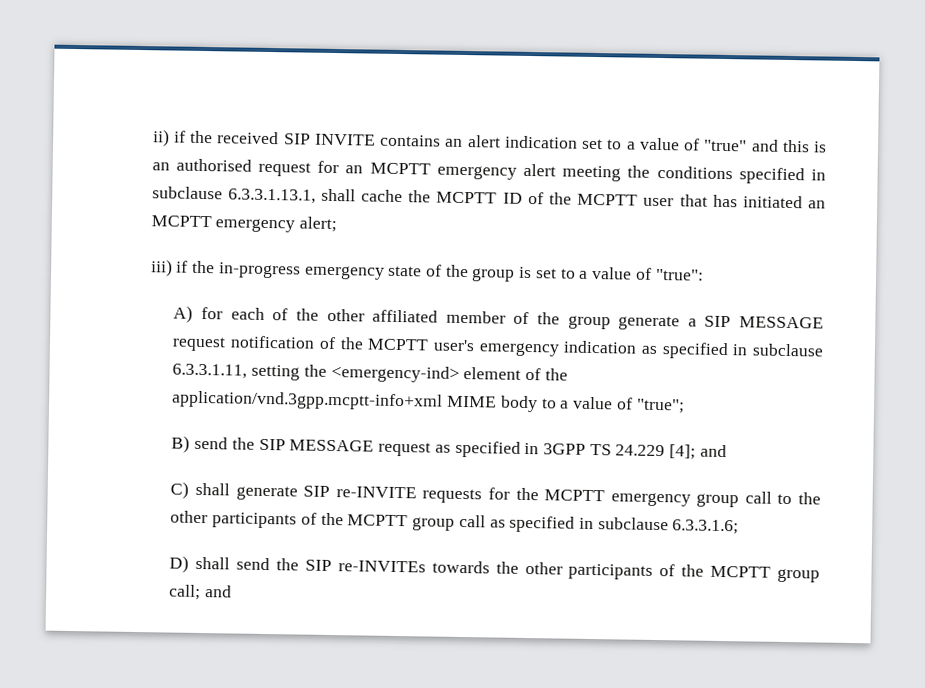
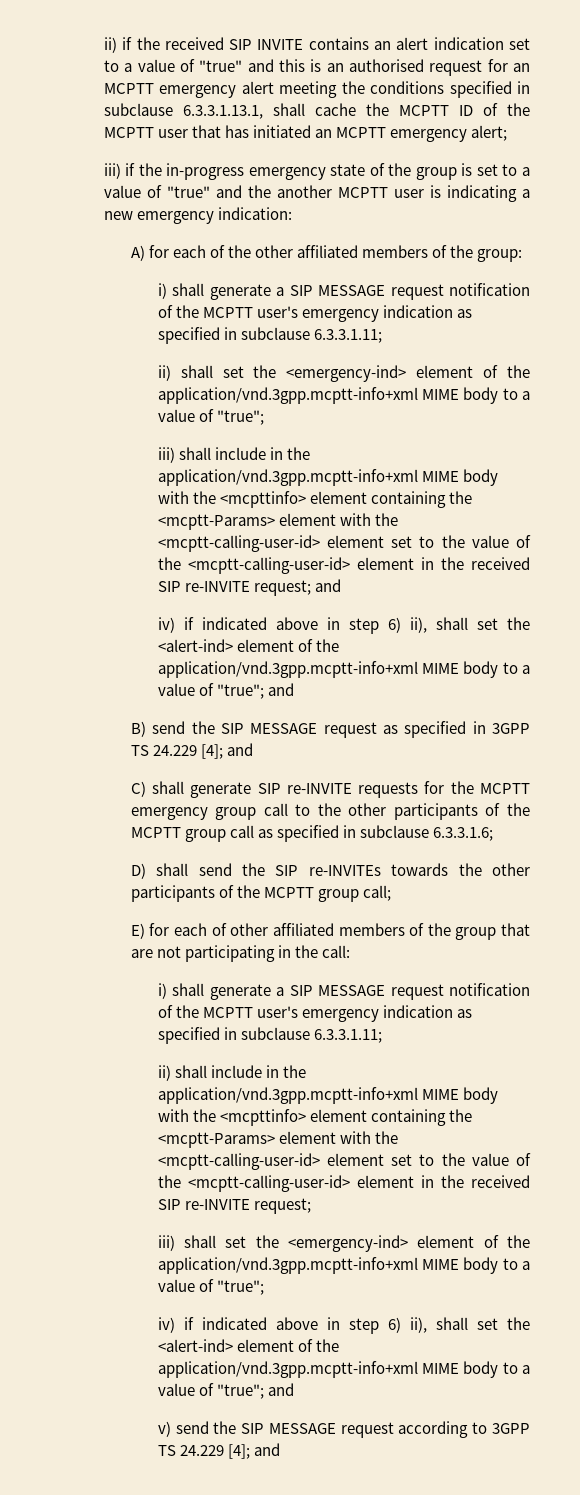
[655,268,704,281] "true": -> [166,185,530,202] [103,207,293,224] "true" and the another MCPTT user is indicating a new emergency indication:
[445,310,611,330] member of the group -> [362,245,523,262] [157,283,205,299] members of the group: // i) shall
[172,363,301,381] 6.3.3.1.11, setting -> [313,329,382,343] [157,365,244,381] 6.3.3.1.11; // ii) shall set
(685, 406) none -> [157,447,311,463] [157,469,498,486] [157,491,473,508] [157,513,398,530] [157,535,531,552] [157,557,530,574] [157,579,341,596] [157,617,530,634] [157,639,339,652] [157,661,530,678] [157,683,294,699] // iii) shall include in the application/vnd.3gpp.mcptt-info+xml MIME body with the <mcpttinfo> element containing the <mcptt-Params> element with the <mcptt-calling-user-id> element set to the value of the <mcptt-calling-user-id> element in the received SIP re-INVITE request; and // iv) if indicated above in step 6) ii), shall set the <alert-ind> element of the application/vnd.3gpp.mcptt-info+xml MIME body to a value of "true"; and
(202, 592) none -> [130,923,530,940] [130,945,351,962] [157,983,530,1000] [157,1005,473,1022] [157,1027,382,1044] [157,1065,307,1081] [157,1087,498,1104] [157,1109,473,1126] [157,1131,398,1148] [157,1153,531,1170] [157,1175,530,1192] [157,1198,311,1214] [157,1235,530,1252] [157,1257,530,1274] [157,1279,264,1295] [157,1317,530,1334] [157,1339,339,1352] [157,1361,530,1378] [157,1383,294,1399] [157,1421,530,1438] [157,1444,250,1459] // E) for each of other affiliated members of the group that are not participating in the call: // i) shall generate a SIP MESSAGE request notification of the MCPTT user's emergency indication as specified in subclause 6.3.3.1.11; // ii) shall include in the application/vnd.3gpp.mcptt-info+xml MIME body with the <mcpttinfo> element containing the <mcptt-Params> element with the <mcptt-calling-user-id> element set to the value of the <mcptt-calling-user-id> element in the received SIP re-INVITE request; // iii) shall set the <emergency-ind> element of the application/vnd.3gpp.mcptt-info+xml MIME body to a value of "true"; // iv) if indicated above in step 6) ii), shall set the <alert-ind> element of the application/vnd.3gpp.mcptt-info+xml MIME body to a value of "true"; and // v) send the SIP MESSAGE request according to 3GPP TS 24.229 [4];

